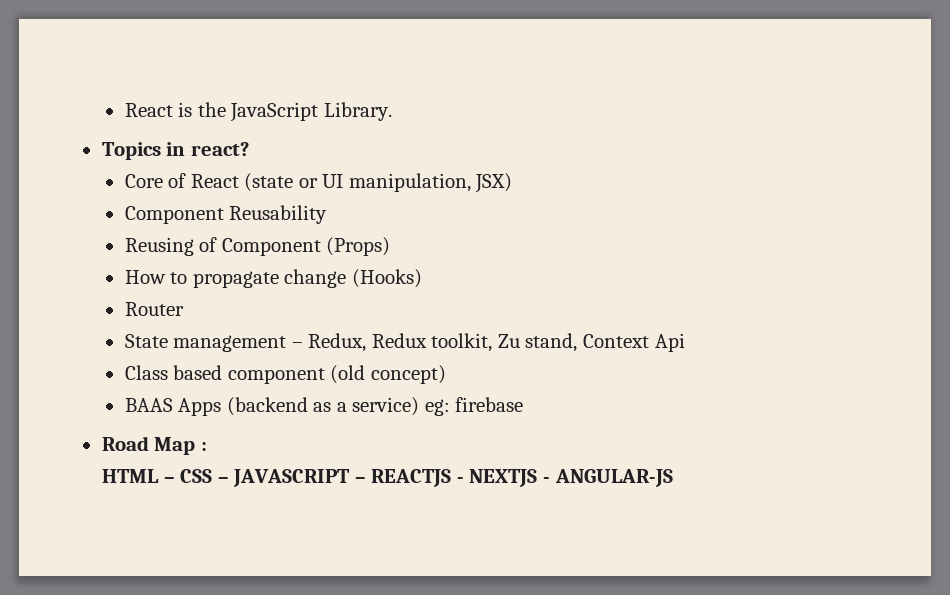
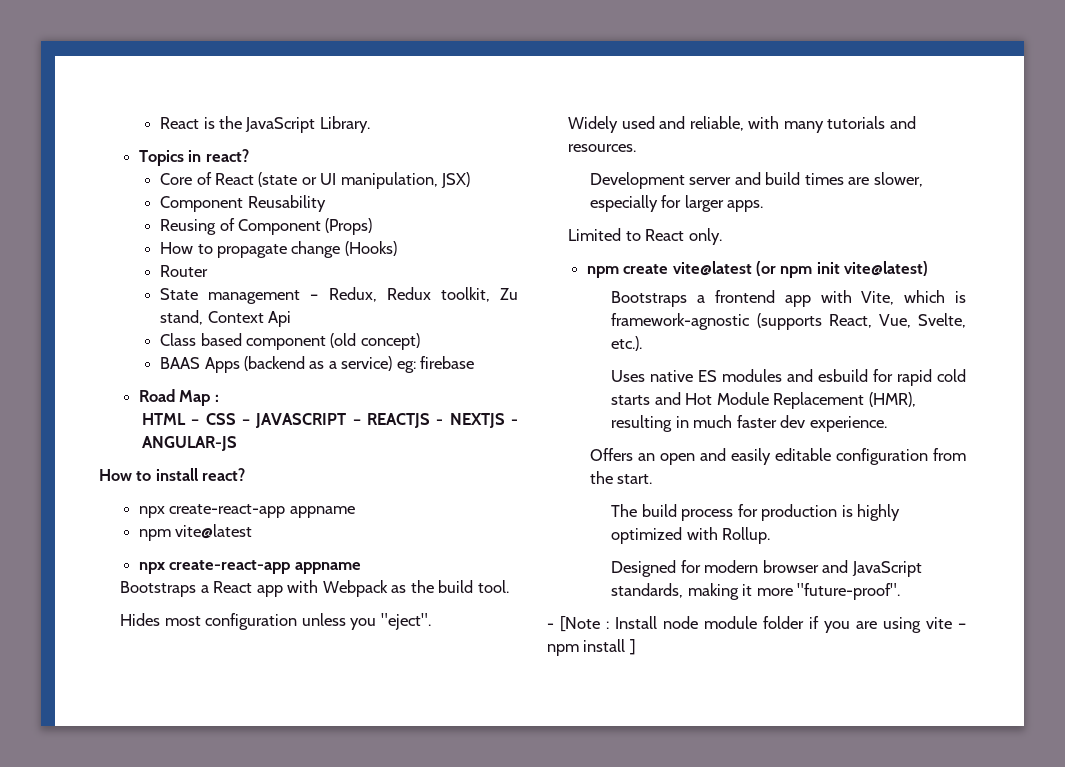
(673, 478) none -> [99,468,246,481] [138,504,355,518] [138,524,253,541] [138,560,361,574] [120,580,509,597] [120,613,431,630] [568,116,916,133] [568,144,637,152] [589,172,923,189] [589,195,764,212] [568,228,722,245] [586,261,929,278] [611,290,966,307] [611,313,966,330] [611,336,643,351] [611,369,966,386] [611,392,916,409] [611,415,887,432] [589,448,966,465] [589,471,653,484] [611,504,901,521] [611,527,771,544] [611,560,922,577] [611,583,901,600] [547,616,966,633] [547,639,636,656] // How to install react? // npx create-react-app appname // npm vite@latest // npx create-react-app appname // Bootstraps a React app with Webpack as the build tool. // Hides most configuration unless you "eject". // Widely used and reliable, with many tutorials and resources. // Development server and build times are slower, especially for larger apps. // Limited to React only. // npm create vite@latest (or npm init vite@latest) // Bootstraps a frontend app with Vite, which is framework-agnostic (supports React, Vue, Svelte, etc.). // Uses native ES modules and esbuild for rapid cold starts and Hot Module Replacement (HMR), resulting in much faster dev experience. // Offers an open and easily editable configuration from the start. // The build process for production is highly optimized with Rollup. // Designed for modern browser and JavaScript standards, making it more "future-proof". // - [Note : Install node module folder if you are using vite – npm install ]

